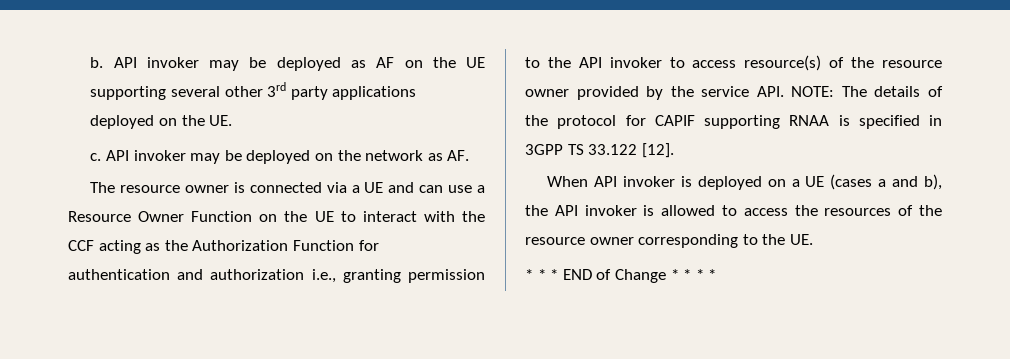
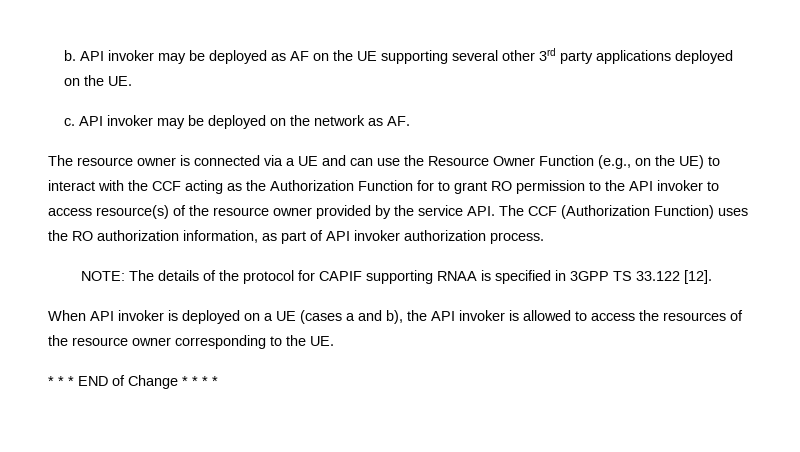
[476,185,485,193] a -> [404,155,424,166] the
[259,211,334,222] on the UE -> [598,155,704,169] (e.g., on the UE)
[68,269,401,283] authentication and authorization i.e., granting -> [438,181,512,194] to grant RO
(784, 91) none -> [499,205,748,219] [48,230,544,244] The CCF (Authorization Function) uses the RO authorization information, as part of API invoker authorization process. //

